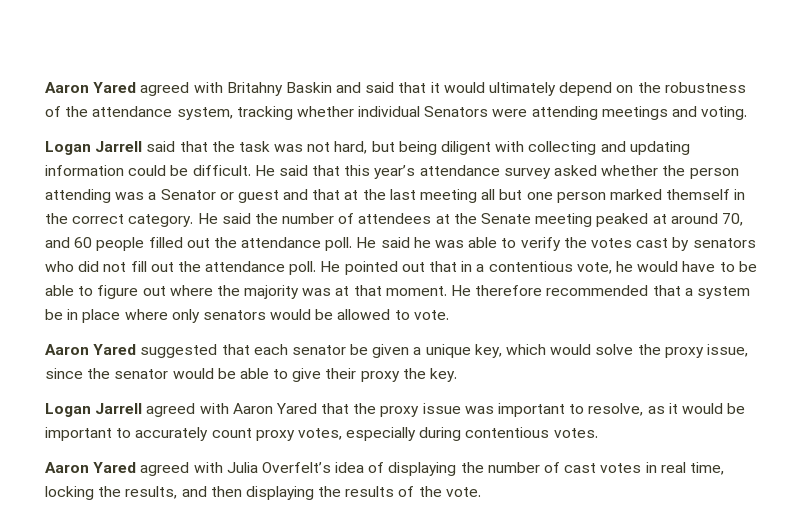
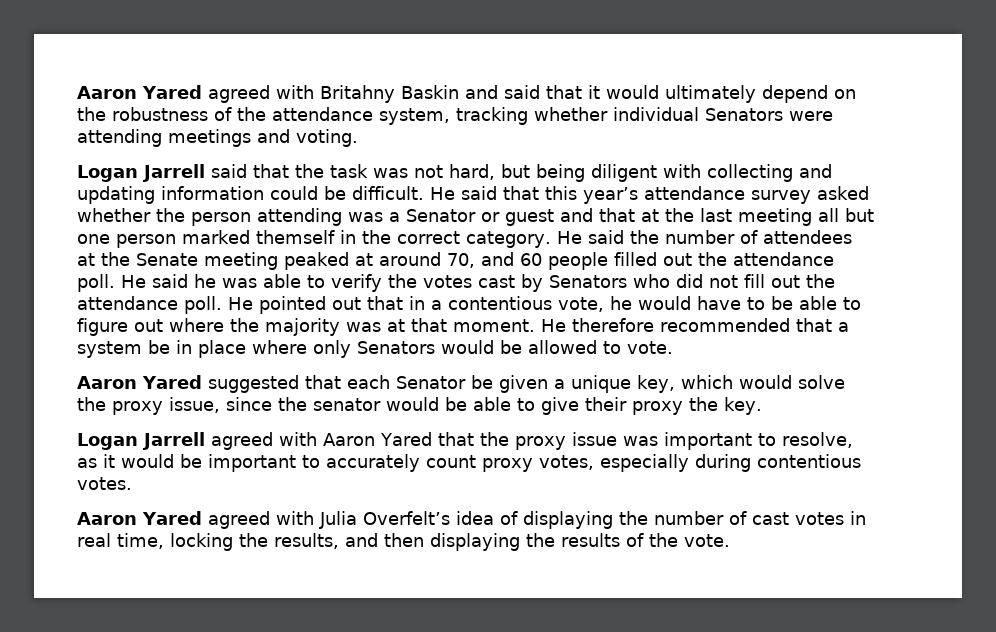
[692,238,756,248] senators -> [549,275,627,288] Senators
[202,310,266,320] senators -> [357,341,435,354] Senators
[291,345,346,355] senator -> [395,376,466,389] Senator

